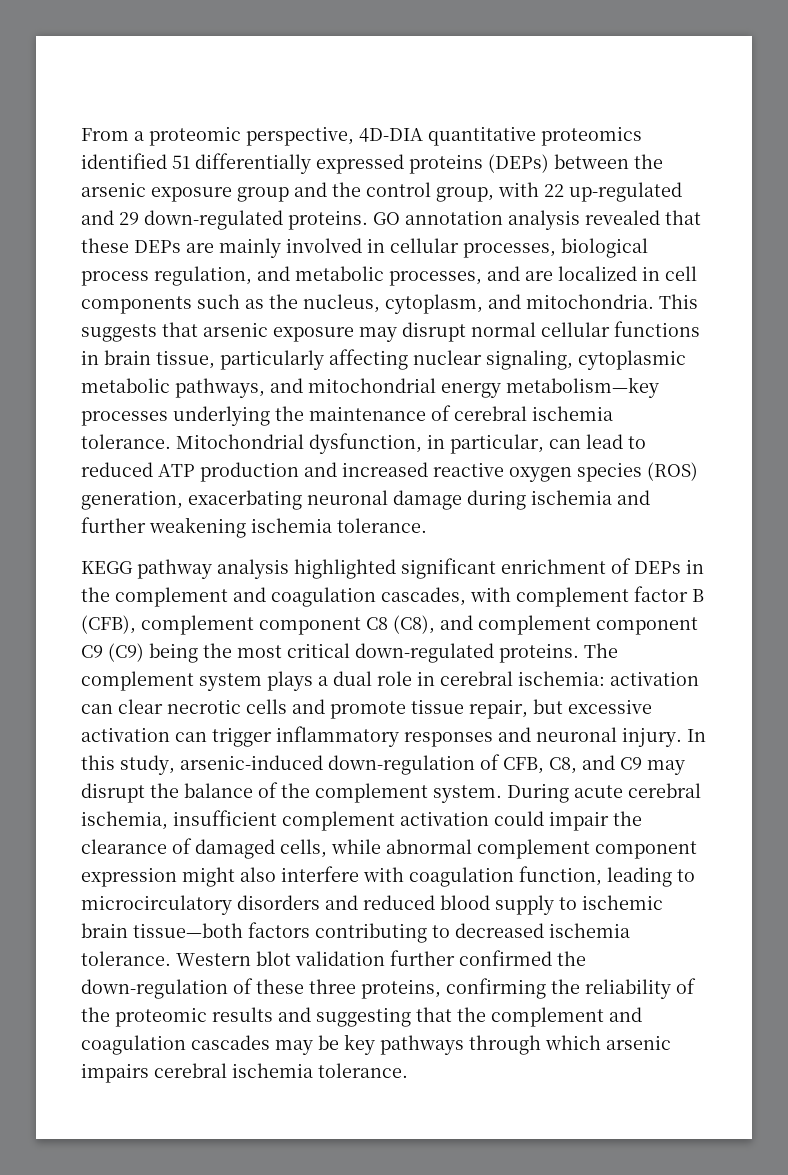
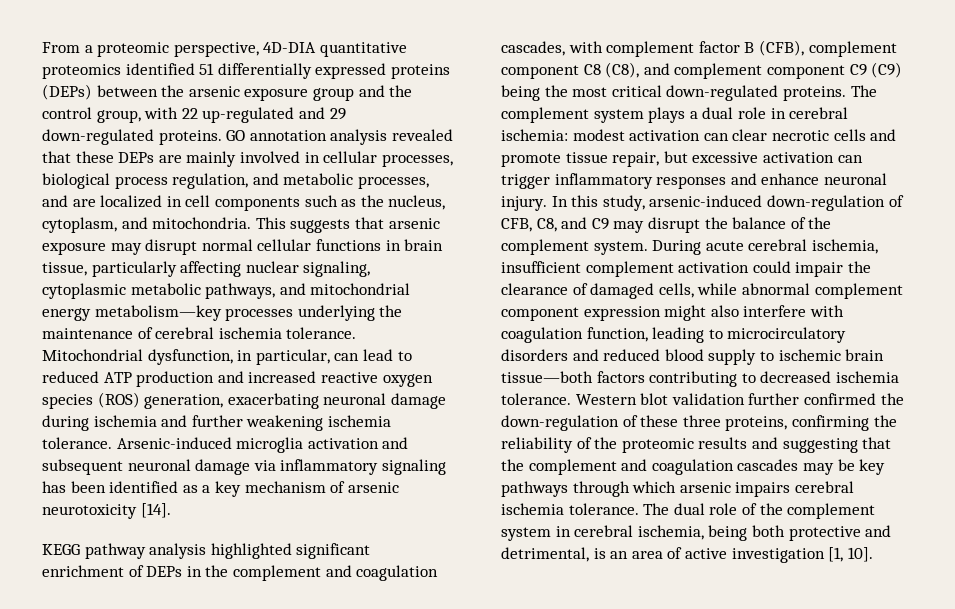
(427, 525) none -> [116,437,409,453] [42,459,446,475] [42,481,399,497] [42,503,171,519] Arsenic-induced microglia activation and subsequent neuronal damage via inflammatory signaling has been identified as a key mechanism of arsenic neurotoxicity [14].
(605, 678) none -> [572,129,625,141] modest
(531, 734) none -> [761,173,820,185] enhance
(408, 1070) none -> [643,503,876,519] [501,525,892,541] [501,547,873,563] The dual role of the complement system in cerebral ischemia, being both protective and detrimental, is an area of active investigation [1, 10].

